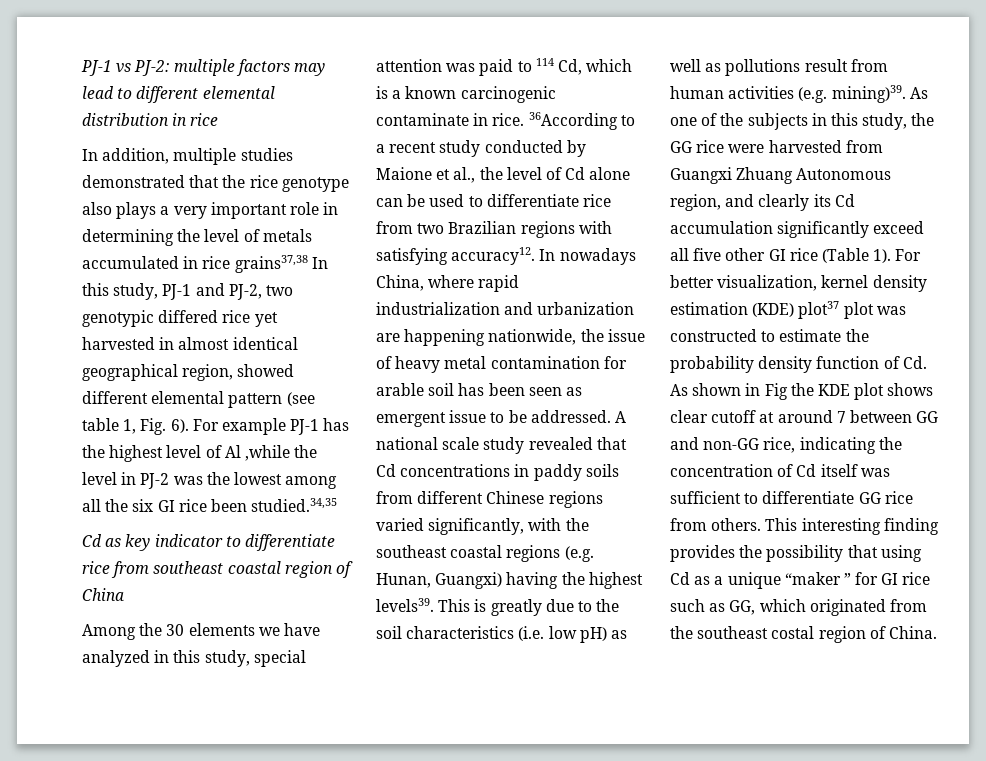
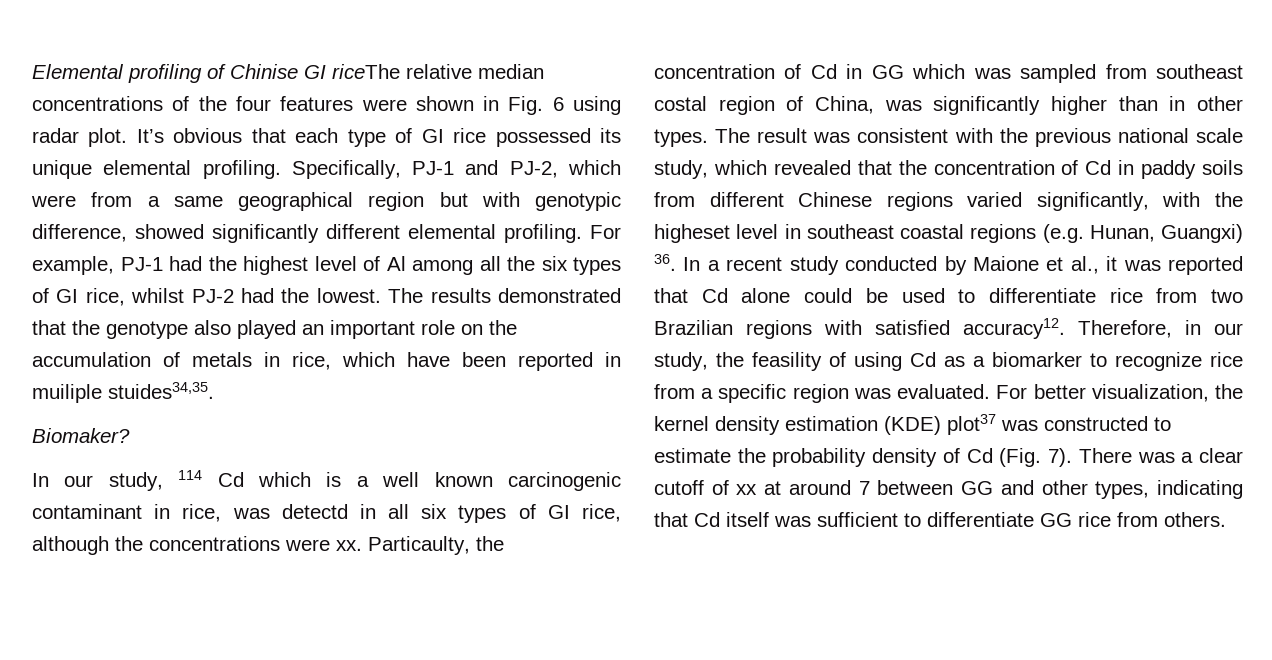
[81,59,325,76] [82,86,275,103] [82,113,219,126] [82,148,293,165] [82,175,349,192] [82,202,339,219] [82,229,312,246] [82,255,328,273] [82,283,293,300] [82,310,278,327] [82,337,298,350] [82,364,295,381] [82,391,315,408] [82,418,350,435] PJ-1 vs PJ-2: multiple factors may lead to different elemental distribution in rice // In addition, multiple studies demonstrated that the rice genotype also plays a very important role in determining the level of metals accumulated in rice grains37,38 In this study, PJ-1 and PJ-2, two genotypic differed rice yet harvested in almost identical geographical region, showed different elemental pattern (see table 1, Fig. 6). For example PJ-1 has -> [32,64,544,83] [32,96,621,115] [32,128,621,147] [32,160,621,179] [31,192,621,211] [32,224,621,243] [32,256,202,275] Elemental profiling of Chinise GI riceThe relative median concentrations of the four features were shown in Fig. 6 using radar plot. It’s obvious that each type of GI rice possessed its unique elemental profiling. Specifically, PJ-1 and PJ-2, which were from a same geographical region but with genotypic difference, showed significantly different elemental profiling. For example, PJ-1 had
[244,445,318,461] [82,472,338,489] [82,498,338,512] [82,534,335,551] [82,561,353,578] [82,588,124,601] [82,623,320,640] [82,650,306,667] [376,58,582,76] ,while the level in PJ-2 was the lowest among all the six GI rice been studied.34,35 // Cd as key indicator to differentiate rice from southeast coastal region of China // Among the 30 elements we have analyzed in this study, special attention was paid to 114 Cd, -> [412,256,621,275] [32,288,621,306] [32,320,517,339] [32,352,621,371] [32,382,214,403] [32,428,130,443] [32,470,244,491] among all the six types of GI rice, whilst PJ-2 had the lowest. The results demonstrated that the genotype also played an important role on the accumulation of metals in rice, which have been reported in muiliple stuides34,35. // Biomaker? // In our study, 114 Cd
(402, 94) none -> [382,472,420,487] well
[376,112,635,130] [376,140,586,157] [376,167,631,183] [376,194,611,207] [376,221,612,238] [376,247,636,265] [376,275,520,292] [376,302,635,315] [376,329,645,346] [376,356,627,373] [376,383,582,396] [376,410,626,427] [376,437,627,454] [376,464,511,477] contaminate in rice. 36According to a recent study conducted by Maione et al., the level of Cd alone can be used to differentiate rice from two Brazilian regions with satisfying accuracy12. In nowadays China, where rapid industrialization and urbanization are happening nationwide, the issue of heavy metal contamination for arable soil has been seen as emergent issue to be addressed. A national scale study revealed that Cd concentrations -> [32,504,621,523] [32,536,504,555] [654,64,1243,83] [654,96,1243,115] [654,128,1243,147] [654,160,1112,179] contaminant in rice, was detectd in all six types of GI rice, although the concentrations were xx. Particaulty, the concentration of Cd in GG which was sampled from southeast costal region of China, was significantly higher than in other types. The result was consistent with the previous national scale study, which revealed that the concentration of Cd
(589, 524) none -> [654,224,801,243] higheset level in
[506,572,643,589] [376,598,620,616] [376,626,627,643] [670,59,888,76] [670,85,928,103] [670,113,935,130] [670,140,883,153] [670,167,892,184] [670,194,855,211] [670,221,925,238] [670,248,892,263] having the highest levels39. This is greatly due to the soil characteristics (i.e. low pH) as well as pollutions result from human activities (e.g. mining)39. As one of the subjects in this study, the GG rice were harvested from Guangxi Zhuang Autonomous region, and clearly its Cd accumulation significantly exceed all five other GI rice (Table 1). -> [654,254,1243,275] [654,288,1243,303] [654,318,1243,339] [654,352,1243,371] [654,384,991,403] 36. In a recent study conducted by Maione et al., it was reported that Cd alone could be used to differentiate rice from two Brazilian regions with satisfied accuracy12. Therefore, in our study, the feasility of using Cd as a biomarker to recognize rice from a specific region was evaluated.
(818, 283) none -> [1215,384,1243,399] the
[843,302,874,319] plot -> (996, 424) none
[816,356,927,369] [670,383,934,400] [670,410,757,423] function of Cd. As shown in Fig the KDE plot shows clear cutoff -> [942,448,1244,467] [654,480,758,495] of Cd (Fig. 7). There was a clear cutoff of xx
[703,437,902,454] [670,464,794,477] non-GG rice, indicating the concentration of -> [1041,480,1243,499] [654,512,688,527] other types, indicating that
[765,518,939,535] [670,545,922,562] [670,572,931,589] [670,599,927,616] [670,626,937,643] This interesting finding provides the possibility that using Cd as a unique “maker ” for GI rice such as GG, which originated from the southeast costal region of China. -> (1226, 519) none

